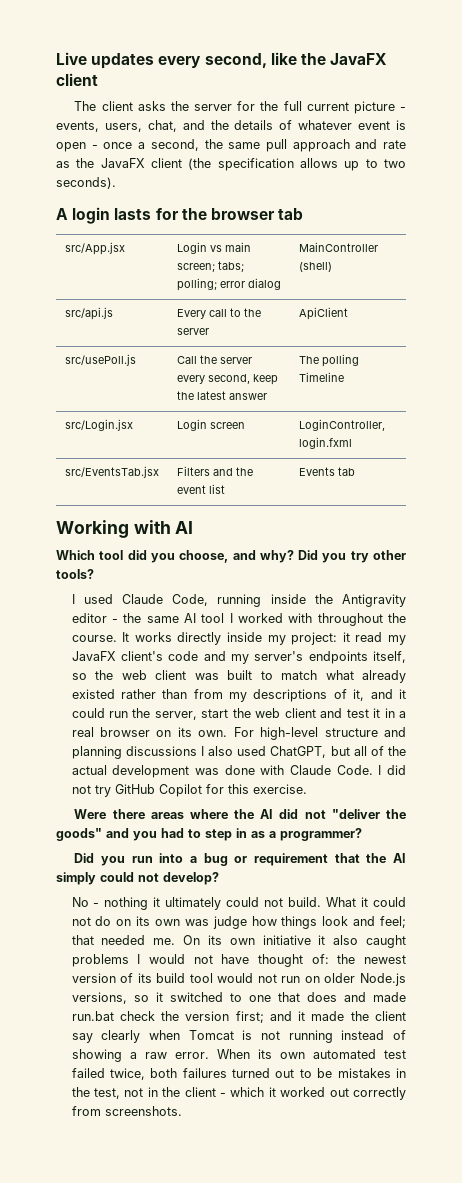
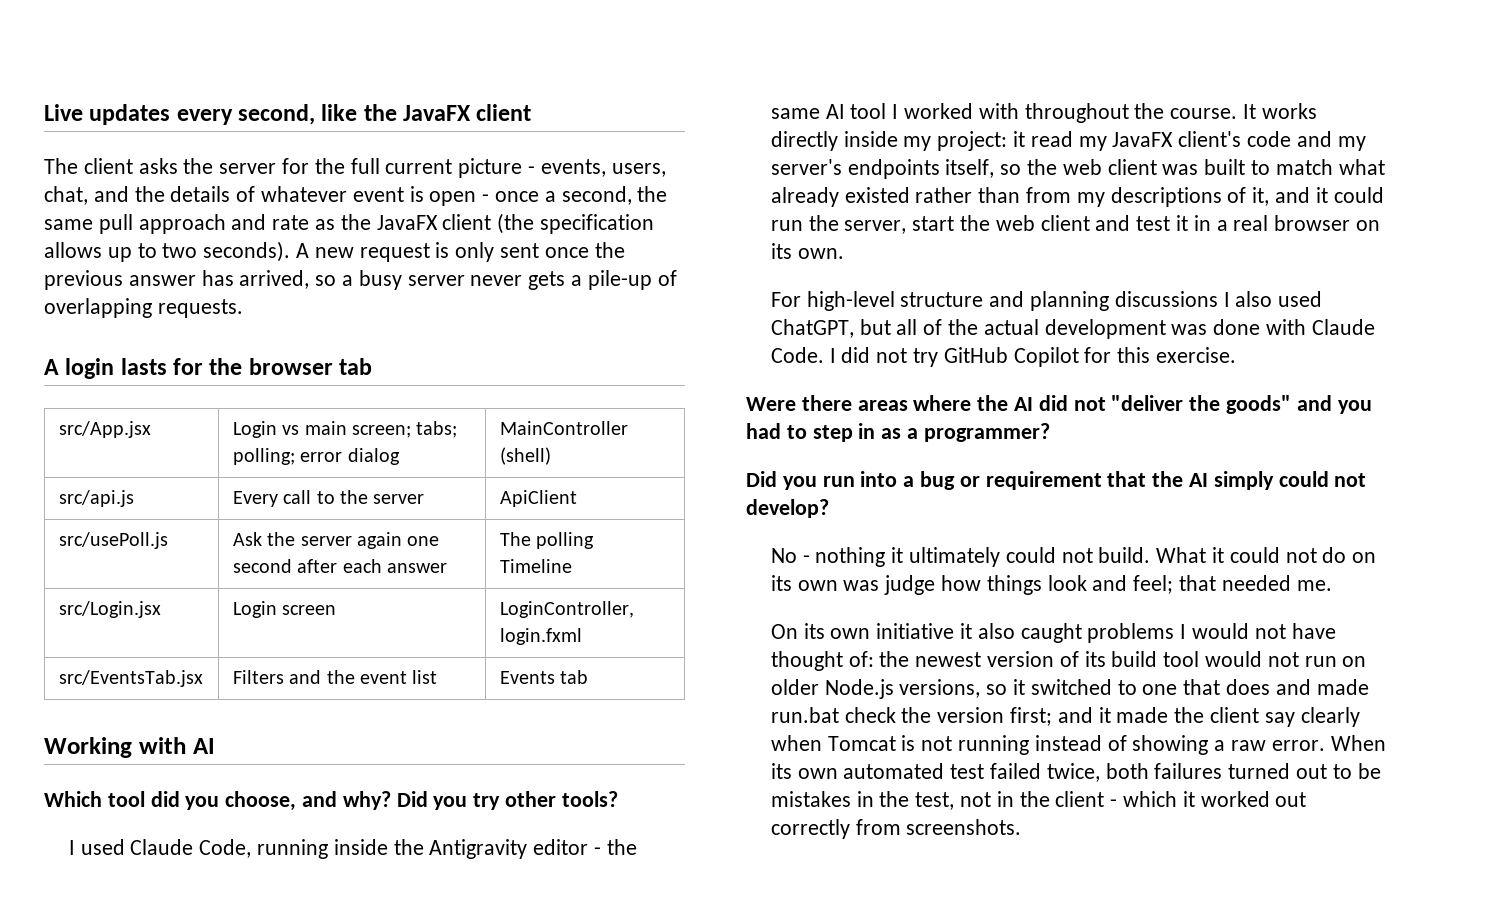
(116, 183) none -> [296,242,625,262] [44,270,677,290] [44,298,243,318] A new request is only sent once the previous answer has arrived, so a busy server never gets a pile-up of overlapping requests.
[176,355,252,364] [176,374,278,385] [176,391,226,400] Call the server every second, keep the latest -> [232,532,440,549] [232,559,382,573] Ask the server again one second after each
(228, 733) none -> (844, 253) //
(176, 941) none -> (1332, 585) //

